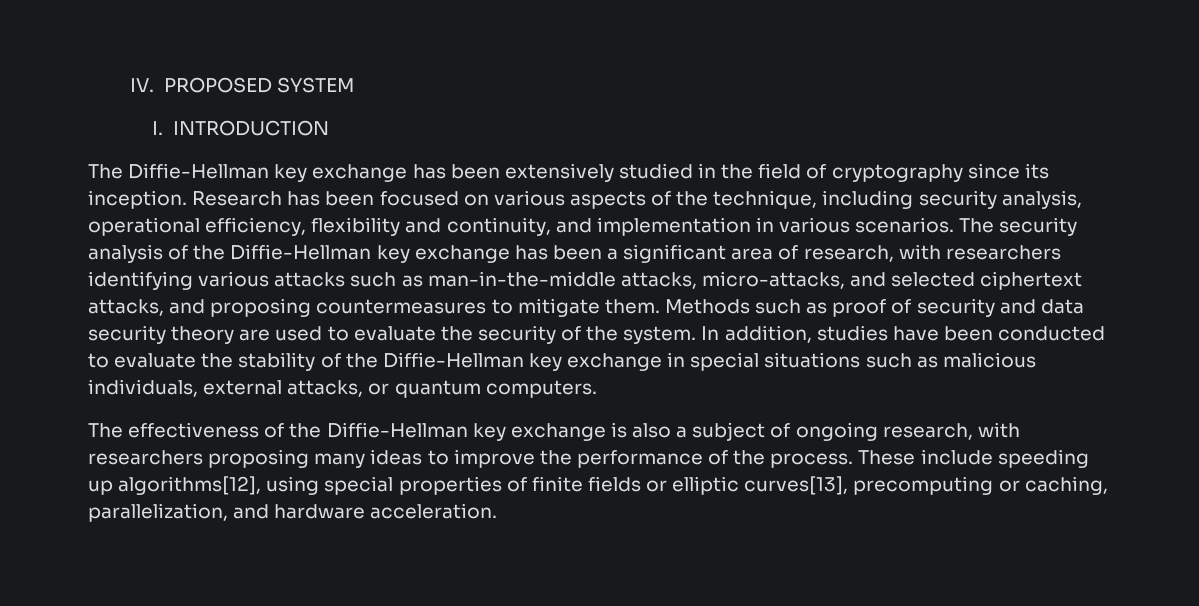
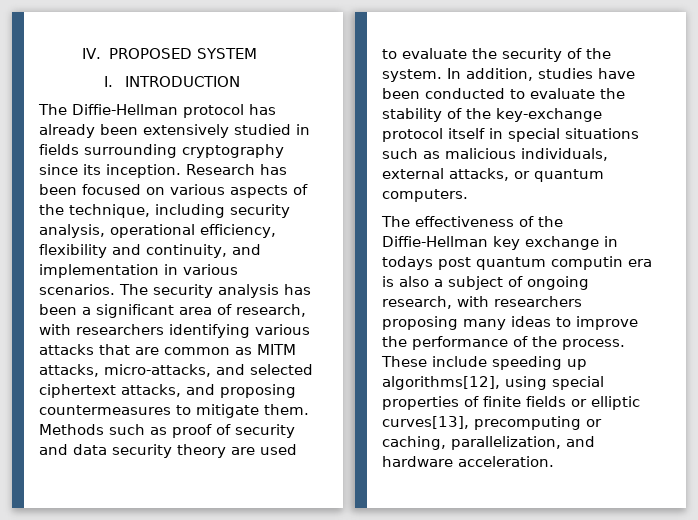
[274,164,446,182] key exchange has -> [183,104,276,118] [39,124,95,138] protocol has already
[721,163,827,179] the field of -> [39,144,177,158] fields surrounding
[168,244,510,263] of the Diffie-Hellman key exchange -> (279, 291) none
[350,271,616,287] such as man-in-the-middle -> [99,344,296,355] that are common as MITM
[382,352,663,371] Diffie-Hellman key exchange -> [496,108,602,122] [382,128,485,142] key-exchange protocol itself
(606, 432) none -> [604,236,618,247] [382,256,652,270] in todays post quantum computin era

